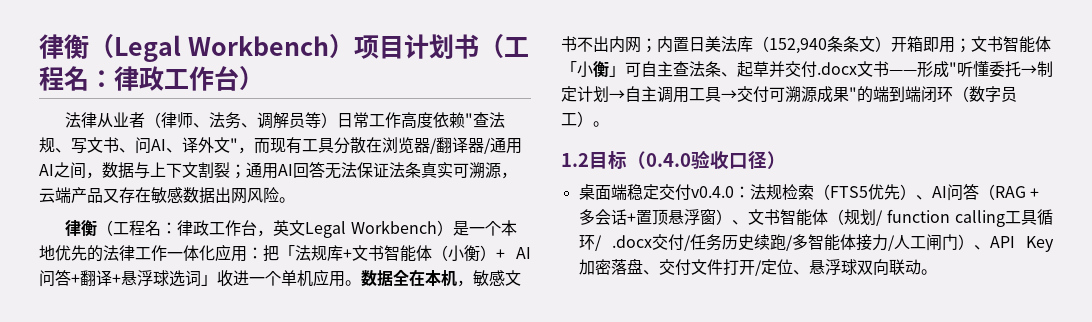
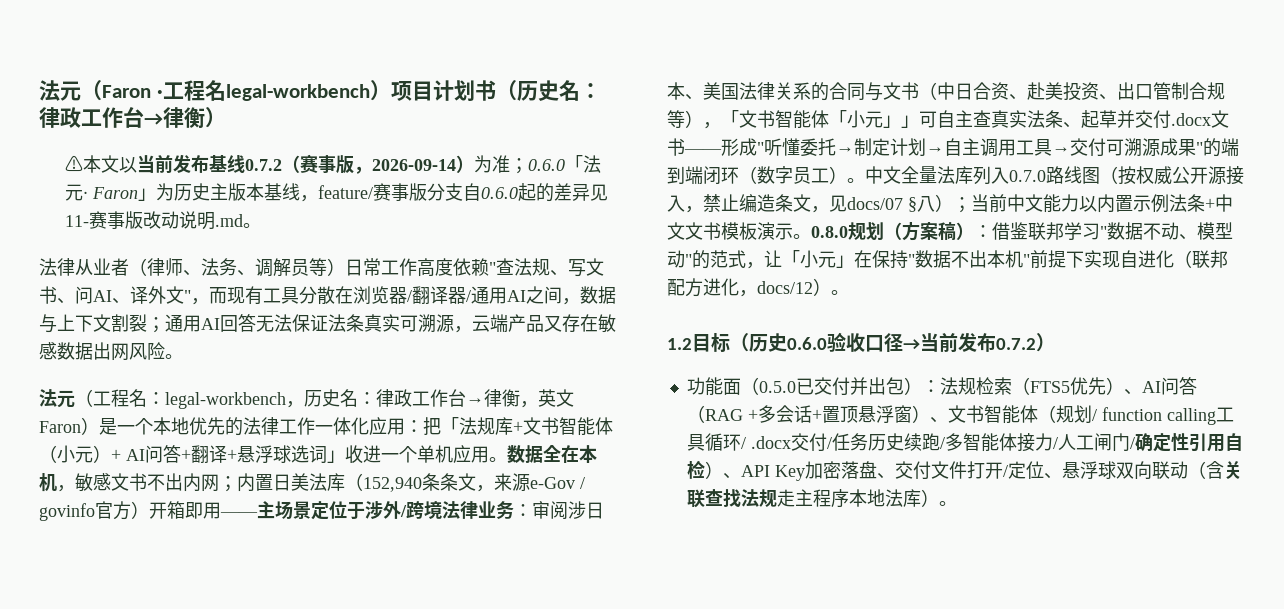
[39,34,329,62] 律衡（Legal Workbench -> [39,80,370,101] 法元（Faron ·工程名legal-workbench
[503,37,529,57] [39,66,264,91] 工程名：律政工作台） -> [516,80,601,101] [39,107,226,128] [64,154,601,174] [64,183,608,202] [64,211,261,230] 历史名：律政工作台→律衡） // ⚠本文以当前发布基线0.7.2（赛事版，2026-09-14）为准；0.6.0「法元· Faron」为历史主版本基线，feature/赛事版分支自0.6.0起的差异见11-赛事版改动说明.md。
[65,219,437,238] 律衡（工程名：律政工作台，英文Legal Workbench -> [39,389,574,409] [39,421,81,433] 法元（工程名：legal-workbench，历史名：律政工作台→律衡，英文Faron
[464,245,480,262] 衡 -> [75,446,93,463] 元
[875,36,971,53] ）开箱即用； -> [476,473,585,492] [39,501,604,521] [667,82,1225,101] [667,110,739,129] ，来源e-Gov / govinfo官方）开箱即用——主场景定位于涉外/跨境法律业务：审阅涉日本、美国法律关系的合同与文书（中日合资、赴美投资、出口管制合规等），「
[593,61,609,78] 衡 -> [865,111,901,128] 元」
(689, 69) none -> [991,110,1027,128] 真实
[561,150,786,169] [578,184,734,201] // 1.2目标（0.4.0验收口径） // 桌面端稳定交付v0.4.0 -> [865,166,1244,185] [667,194,1233,213] [667,221,1233,241] [667,250,1228,269] [667,278,849,297] [667,332,1055,353] [686,377,922,396] 中文全量法库列入0.7.0路线图（按权威公开源接入，禁止编造条文，见docs/07 §八）；当前中文能力以内置示例法条+中文文书模板演示。0.8.0规划（方案稿）：借鉴联邦学习"数据不动、模型动"的范式，让「小元」在保持"数据不出本机"前提下实现自进化（联邦配方进化，docs/12）。 // 1.2目标（历史0.6.0验收口径→当前发布0.7.2） // 功能面（0.5.0已交付并出包）
(958, 242) none -> [1129,433,1243,452] [686,460,705,479] /确定性引用自检
(921, 267) none -> [1187,461,1242,479] [686,489,939,508] （含关联查找法规走主程序本地法库）

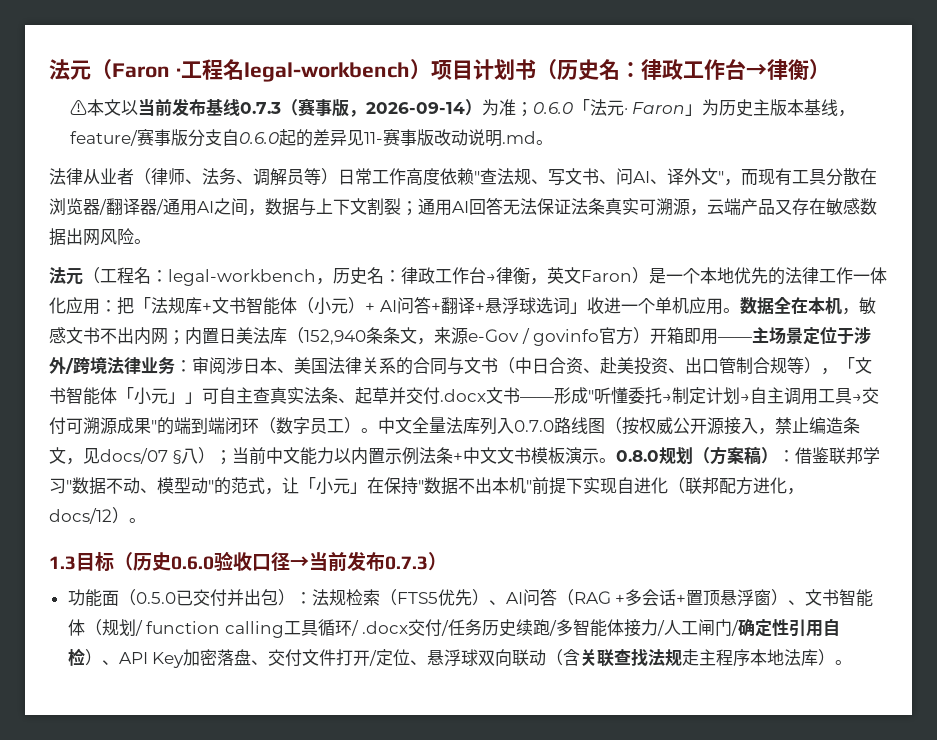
[244,159,282,171] 0.7.2 -> [239,102,281,114] 0.7.3
[667,338,692,350] 1.2 -> [49,556,76,570] 1.3
[996,338,1036,350] 0.7.2 -> [385,556,428,570] 0.7.3

